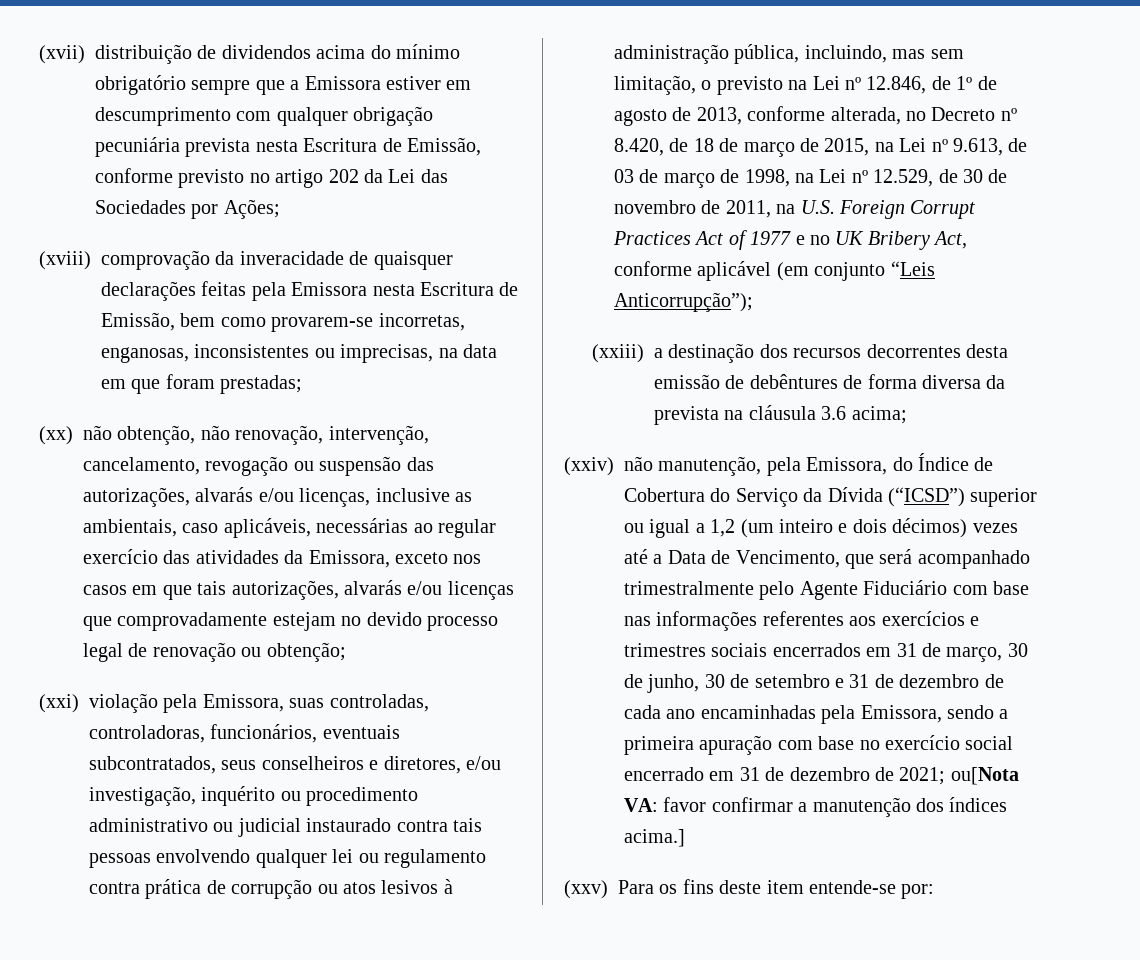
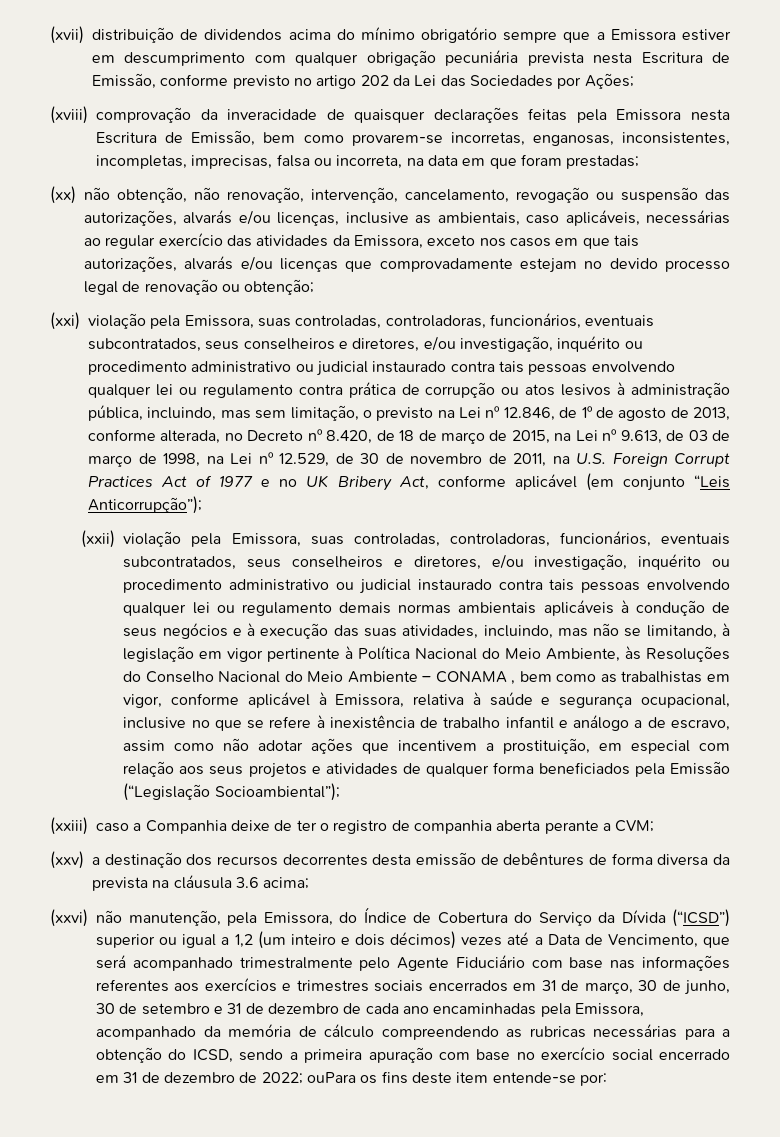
[194,344,434,363] inconsistentes ou imprecisas, -> [622,132,730,146] [96,154,403,169] inconsistentes, incompletas, imprecisas, falsa ou incorreta,
[592,344,645,363] (xxiii) -> [81,530,731,548] [123,554,731,570] [123,579,731,594] [123,600,731,616] [123,623,730,639] [123,646,731,662] [123,671,730,685] [123,692,730,708] [123,715,730,731] [123,738,731,754] [123,761,731,778] [123,783,340,801] [50,817,655,835] [50,851,84,869] (xxii) violação pela Emissora, suas controladas, controladoras, funcionários, eventuais subcontratados, seus conselheiros e diretores, e/ou investigação, inquérito ou procedimento administrativo ou judicial instaurado contra tais pessoas envolvendo qualquer lei ou regulamento demais normas ambientais aplicáveis à condução de seus negócios e à execução das suas atividades, incluindo, mas não se limitando, à legislação em vigor pertinente à Política Nacional do Meio Ambiente, às Resoluções do Conselho Nacional do Meio Ambiente – CONAMA , bem como as trabalhistas em vigor, conforme aplicável à Emissora, relativa à saúde e segurança ocupacional, inclusive no que se refere à inexistência de trabalho infantil e análogo a de escravo, assim como não adotar ações que incentivem a prostituição, em especial com relação aos seus projetos e atividades de qualquer forma beneficiados pela Emissão (“Legislação Socioambiental”); // (xxiii) caso a Companhia deixe de ter o registro de companhia aberta perante a CVM; // (xxv)
[564,457,614,476] (xxiv) -> [50,909,88,927] (xxvi)
(942, 714) none -> [96,1024,730,1040] [96,1047,233,1063] acompanhado da memória de cálculo compreendendo as rubricas necessárias para a obtenção do ICSD,
[899,767,1019,785] [624,797,1008,817] [624,829,685,847] [564,880,654,899] 2021; ou[Nota VA: favor confirmar a manutenção dos índices acima.] // (xxv) Para -> [261,1072,356,1084] 2022; ouPara

